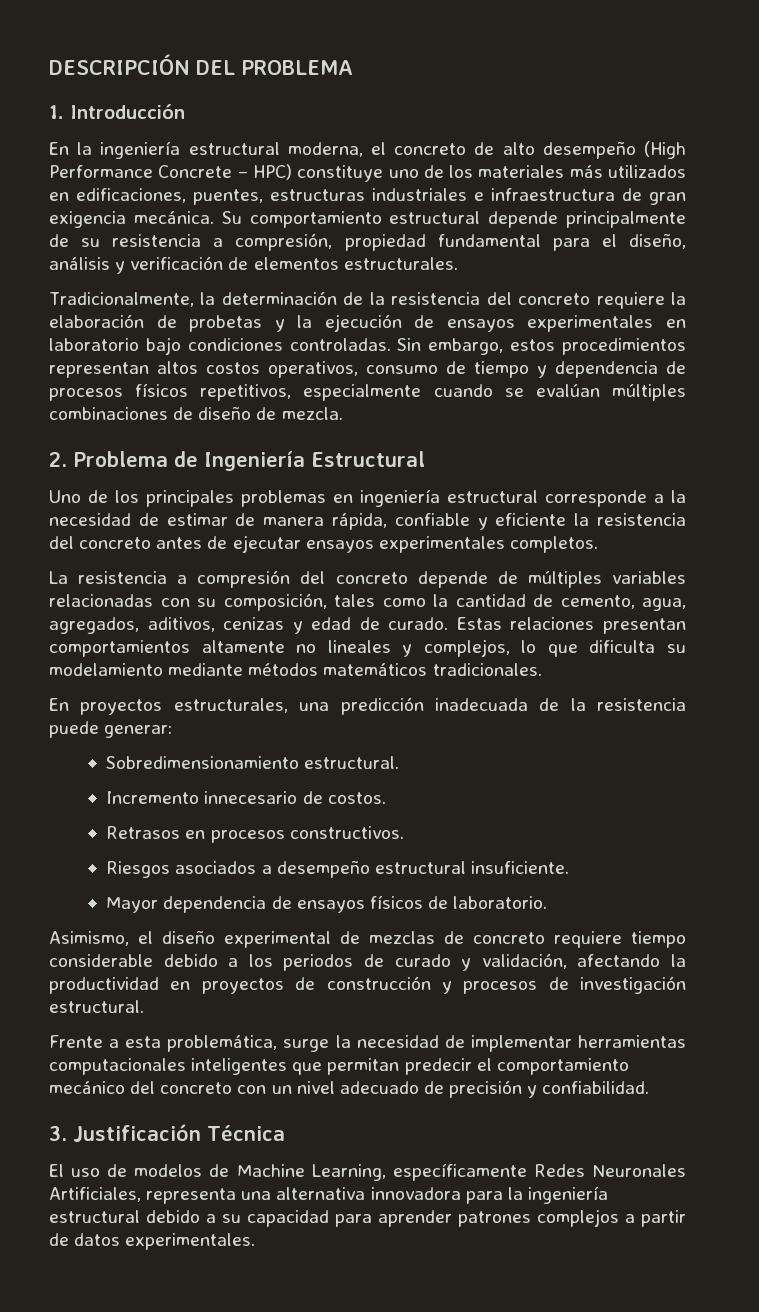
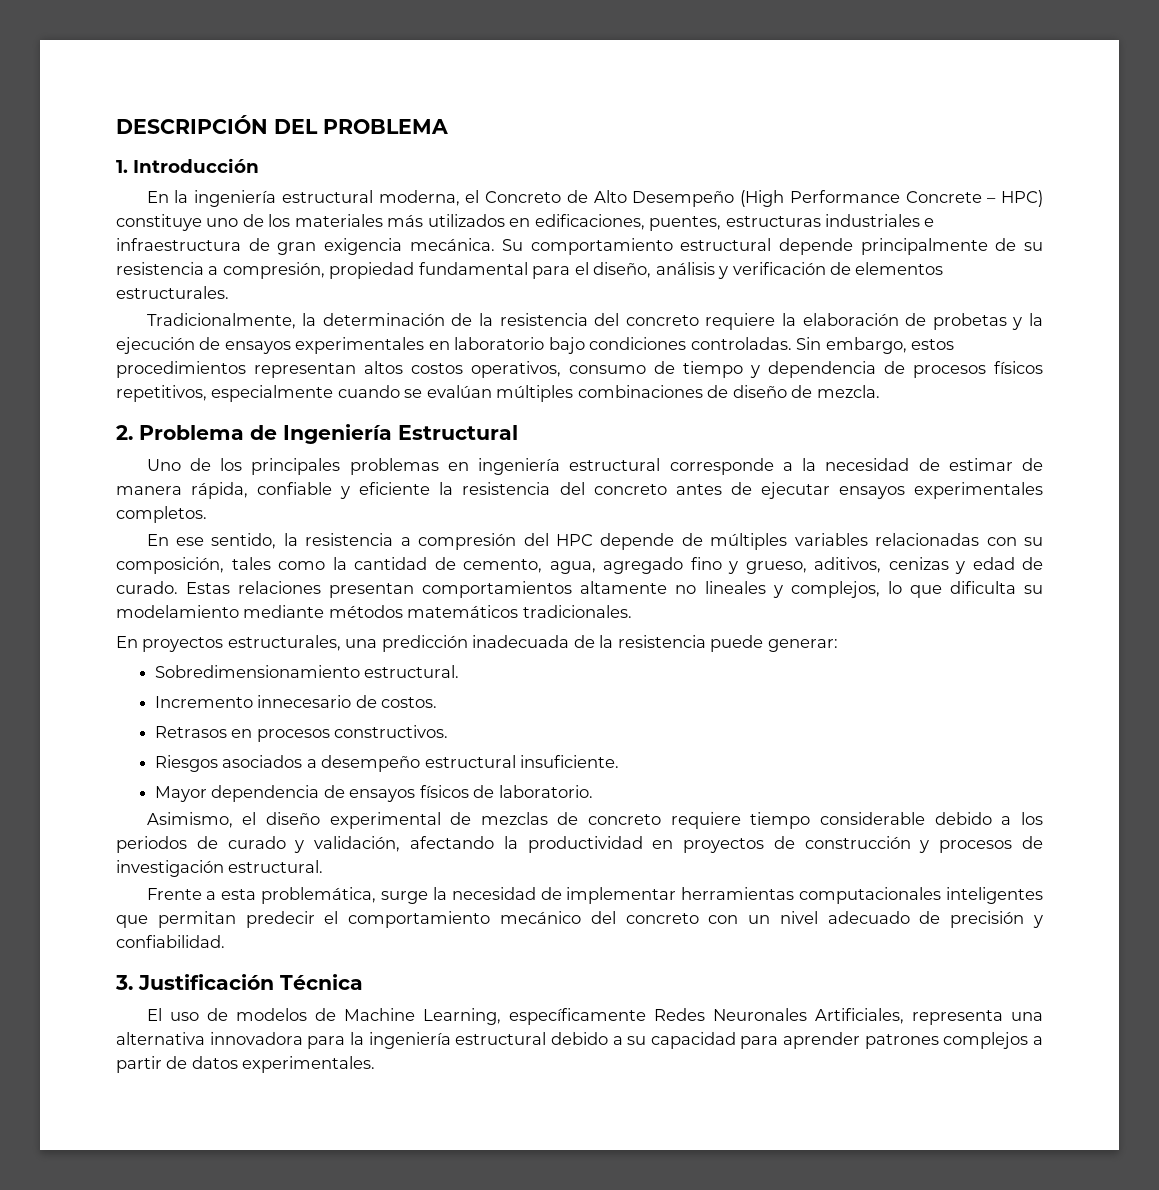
[394,141,636,159] concreto de alto desempeño -> [485,190,735,207] Concreto de Alto Desempeño
[49,571,68,584] La -> [146,533,298,549] En ese sentido, la
[335,572,408,584] concreto -> [556,534,594,546] HPC
[49,617,139,634] agregados, -> [603,557,807,574] agregado fino y grueso,

